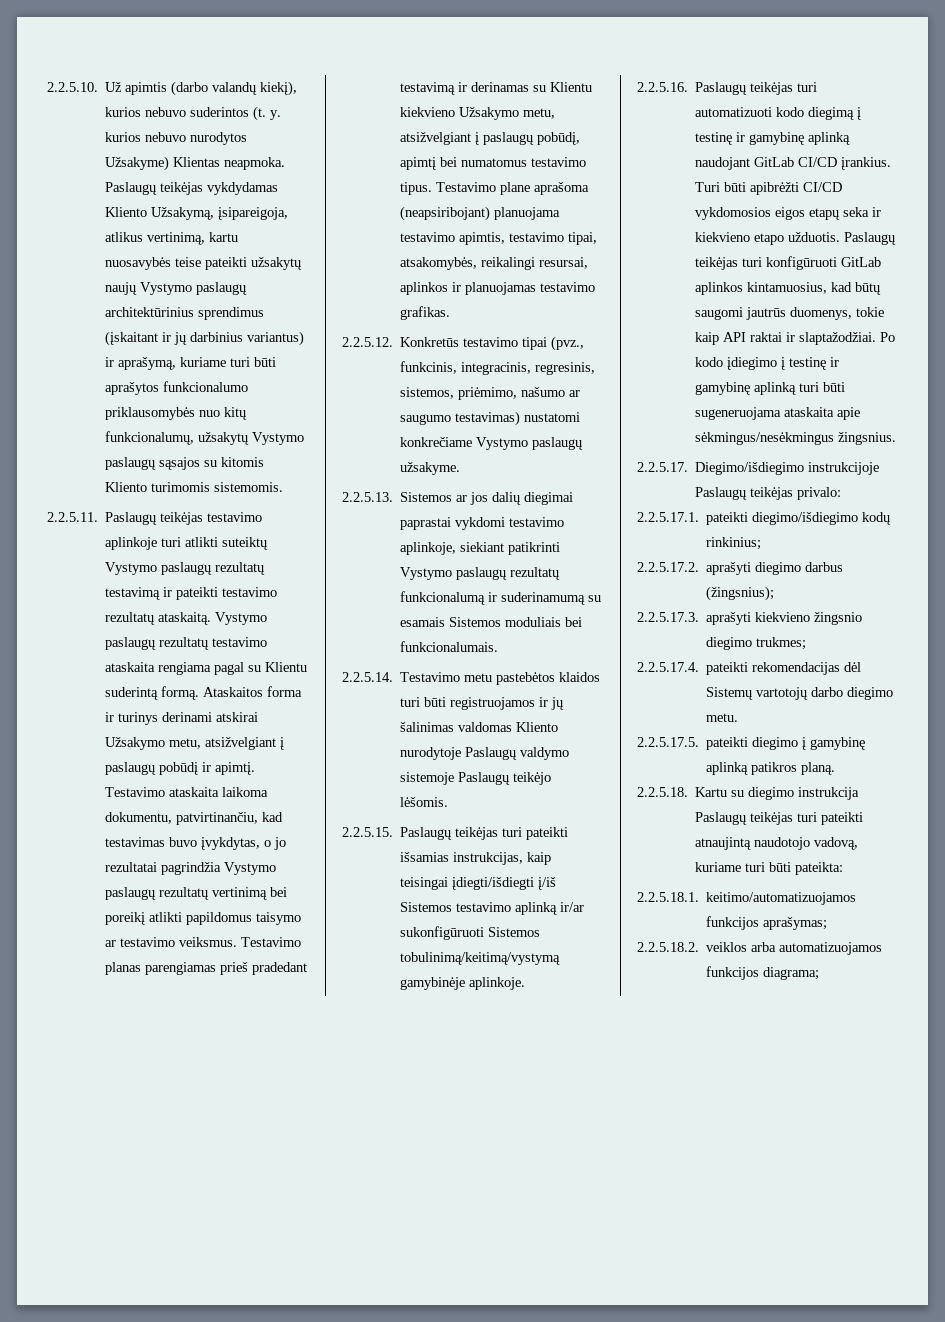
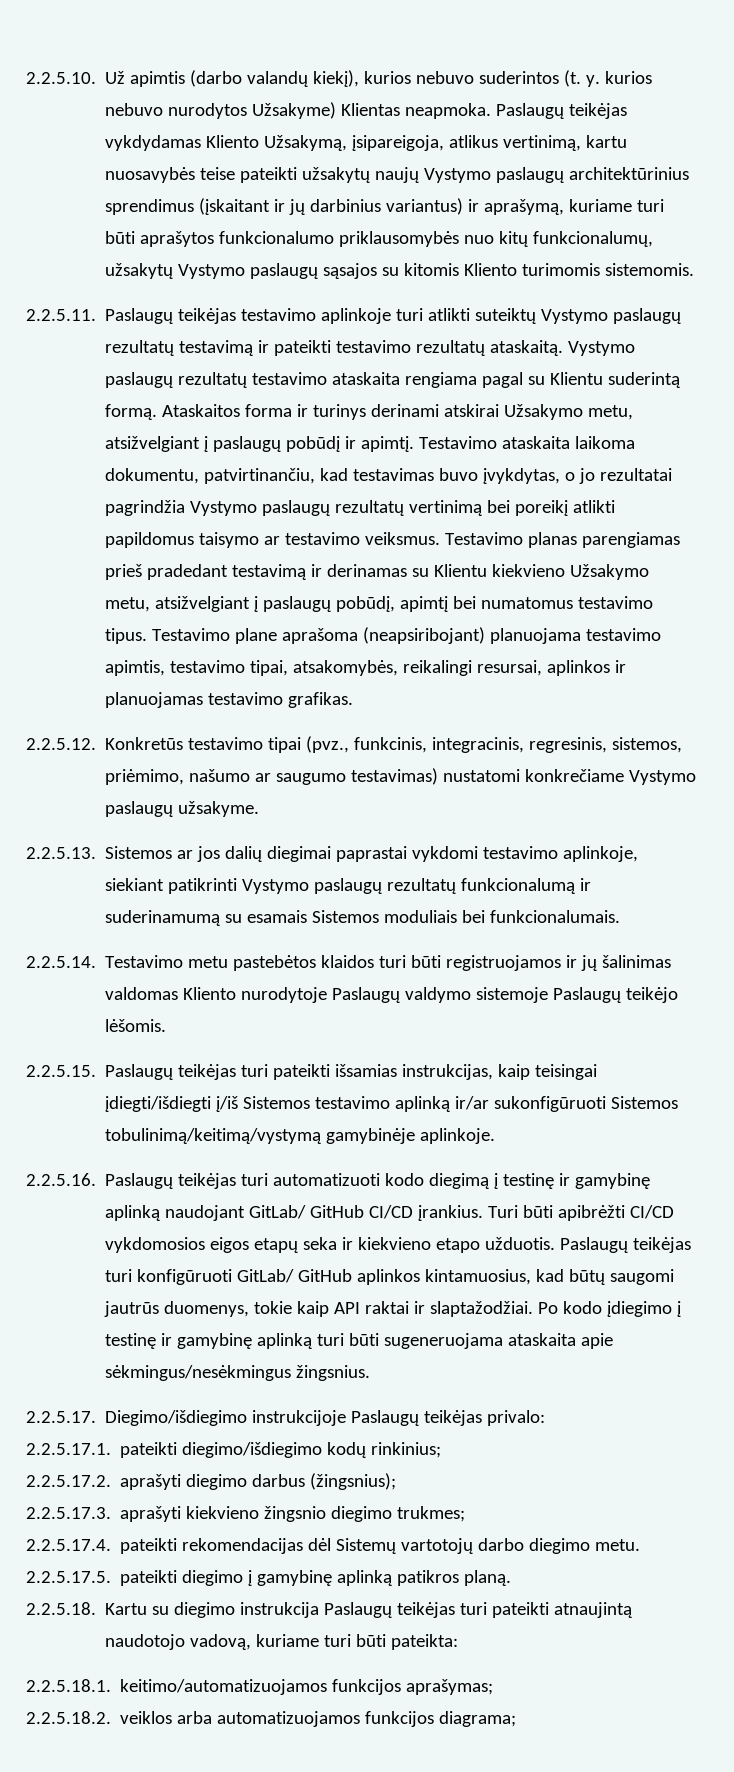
[754,157,795,167] GitLab -> [249,1205,365,1219] GitLab/ GitHub
[841,257,882,267] GitLab -> [237,1269,353,1283] GitLab/ GitHub

